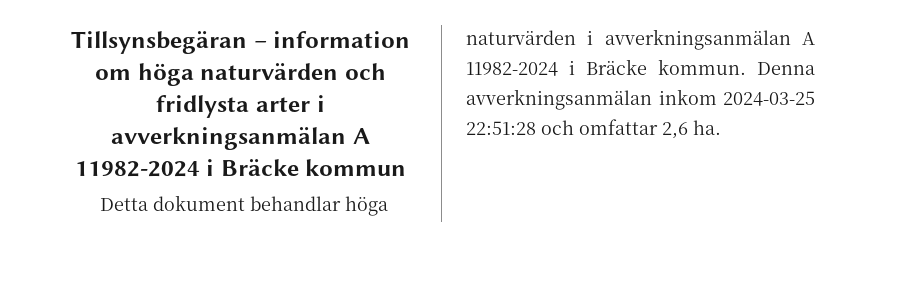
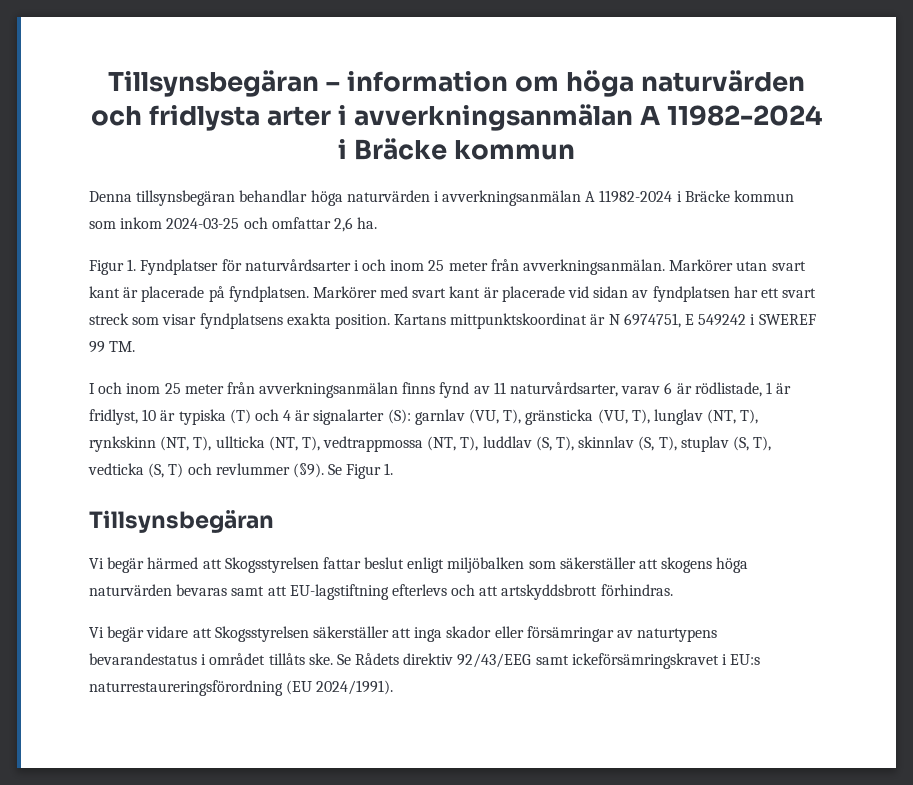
[99,195,245,211] Detta dokument -> [89,190,236,206] Denna tillsynsbegäran
[658,59,815,75] [466,89,652,110] kommun. Denna avverkningsanmälan -> [734,190,795,202] [89,221,116,229] kommun som
[466,121,536,135] 22:51:28 -> (240, 223) none
(721, 127) none -> [89,259,806,275] [89,286,817,302] [89,313,816,329] [89,341,136,353] [89,382,792,398] [89,409,759,425] [89,436,772,452] [88,463,394,479] [89,510,274,533] [89,557,749,573] [89,584,673,600] [89,626,718,642] [89,653,761,669] [89,680,394,696] // Figur 1. Fyndplatser för naturvårdsarter i och inom 25 meter från avverkningsanmälan. Markörer utan svart kant är placerade på fyndplatsen. Markörer med svart kant är placerade vid sidan av fyndplatsen har ett svart streck som visar fyndplatsens exakta position. Kartans mittpunktskoordinat är N 6974751, E 549242 i SWEREF 99 TM. // I och inom 25 meter från avverkningsanmälan finns fynd av 11 naturvårdsarter, varav 6 är rödlistade, 1 är fridlyst, 10 är typiska (T) och 4 är signalarter (S): garnlav (VU, T), gränsticka (VU, T), lunglav (NT, T), rynkskinn (NT, T), ullticka (NT, T), vedtrappmossa (NT, T), luddlav (S, T), skinnlav (S, T), stuplav (S, T), vedticka (S, T) och revlummer (§9). Se Figur 1. // Tillsynsbegäran // Vi begär härmed att Skogsstyrelsen fattar beslut enligt miljöbalken som säkerställer att skogens höga naturvärden bevaras samt att EU-lagstiftning efterlevs och att artskyddsbrott förhindras. // Vi begär vidare att Skogsstyrelsen säkerställer att inga skador eller försämringar av naturtypens bevarandestatus i området tillåts ske. Se Rådets direktiv 92/43/EEG samt ickeförsämringskravet i EU:s naturrestaureringsförordning (EU 2024/1991).

